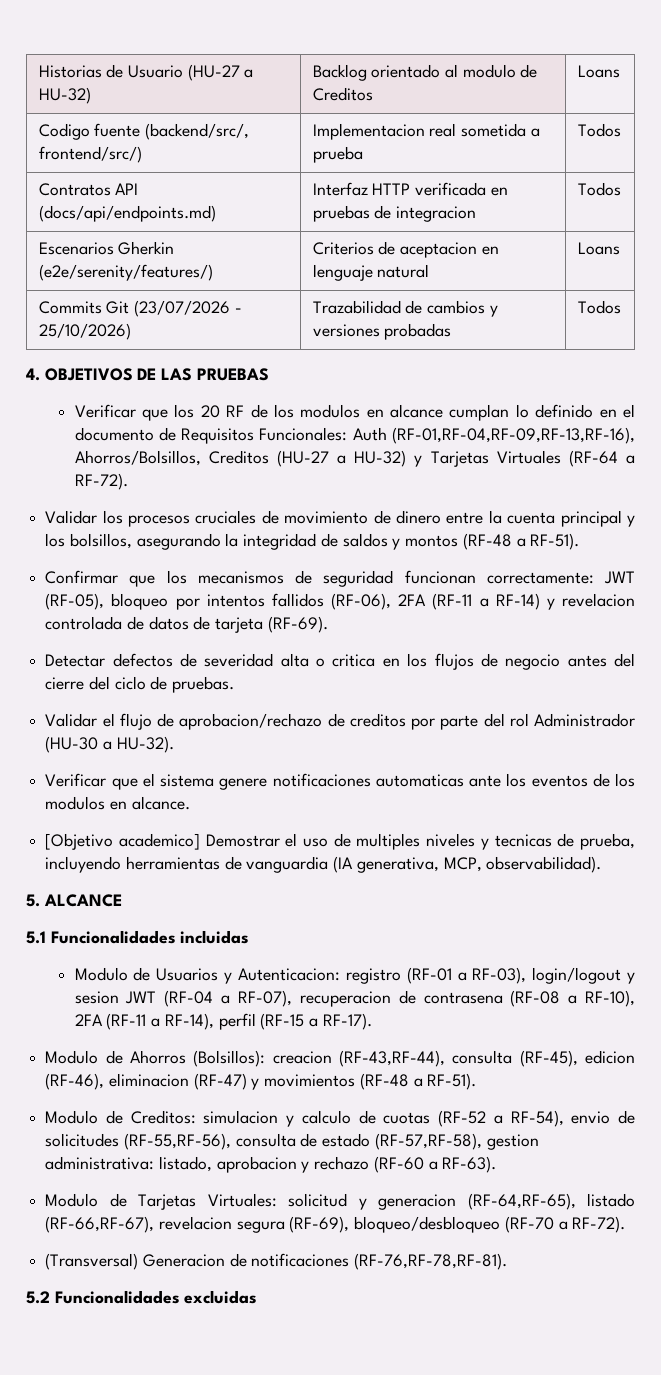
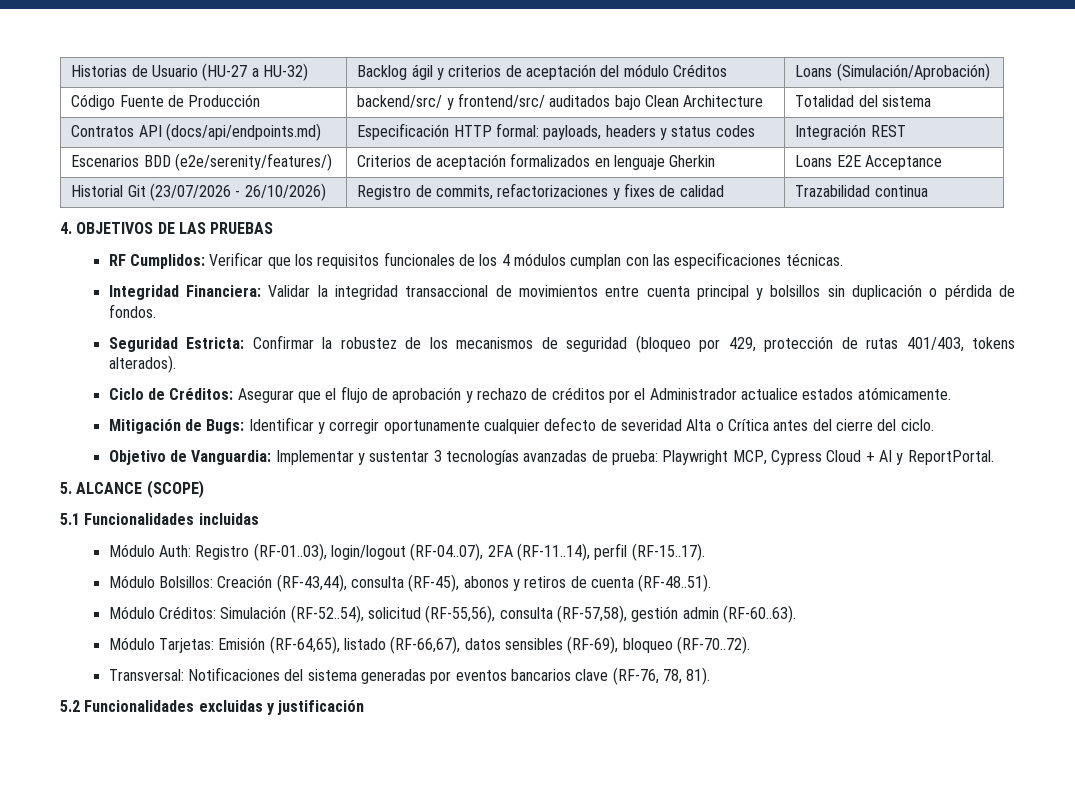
[371,64,538,78] [312,87,373,101] [577,65,620,78] [38,123,249,140] [38,146,142,163] [312,123,540,140] [312,146,363,163] [577,123,621,137] [38,183,139,196] [38,205,216,222] [312,182,508,196] [312,205,476,222] [577,182,621,196] orientado al modulo de Creditos | Loans // Codigo fuente (backend/src/, frontend/src/) | Implementacion real sometida a prueba | Todos // Contratos API (docs/api/endpoints.md) | Interfaz HTTP verificada en pruebas de integracion | Todos -> [411,64,727,80] [795,63,990,81] [71,94,261,110] [357,93,764,110] [795,95,931,107] [71,123,321,141] [357,123,755,140] [795,124,906,140] ágil y criterios de aceptación del módulo Créditos | Loans (Simulación/Aprobación) // Código Fuente de Producción | backend/src/ y frontend/src/ auditados bajo Clean Architecture | Totalidad del sistema // Contratos API (docs/api/endpoints.md) | Especificación HTTP formal: payloads, headers y status codes | Integración REST
[118,241,175,255] Gherkin -> [143,155,171,167] BDD
[399,242,477,258] aceptacion -> [435,153,591,170] aceptación formalizados
[377,264,430,278] [577,242,620,255] [38,300,242,317] [38,323,131,340] [312,300,498,317] [312,323,452,340] [577,300,621,314] natural | Loans // Commits Git (23/07/2026 - 25/10/2026) | Trazabilidad de cambios y versiones probadas | Todos -> [669,155,716,167] [795,155,942,170] [71,183,326,201] [357,183,724,200] [795,185,928,197] Gherkin | Loans E2E Acceptance // Historial Git (23/07/2026 - 26/10/2026) | Registro de commits, refactorizaciones y fixes de calidad | Trazabilidad continua
(269, 374) none -> [108,254,206,269] RF Cumplidos:
[200,404,635,421] [74,427,635,444] [74,450,635,467] [74,473,128,490] [45,510,635,527] [45,533,580,550] [45,570,635,587] [45,593,635,610] [45,616,328,633] [45,653,636,670] [45,676,235,693] [45,713,635,730] [45,736,174,753] [45,773,635,790] [45,796,190,810] [45,833,635,850] [45,856,602,873] 20 RF de los modulos en alcance cumplan lo definido en el documento de Requisitos Funcionales: Auth (RF-01,RF-04,RF-09,RF-13,RF-16), Ahorros/Bolsillos, Creditos (HU-27 a HU-32) y Tarjetas Virtuales (RF-64 a RF-72). // Validar los procesos cruciales de movimiento de dinero entre la cuenta principal y los bolsillos, asegurando la integridad de saldos y montos (RF-48 a RF-51). // Confirmar que los mecanismos de seguridad funcionan correctamente: JWT (RF-05), bloqueo por intentos fallidos (RF-06), 2FA (RF-11 a RF-14) y revelacion controlada de datos de tarjeta (RF-69). // Detectar defectos de severidad alta o critica en los flujos de negocio antes del cierre del ciclo de pruebas. // Validar el flujo de aprobacion/rechazo de creditos por parte del rol Administrador (HU-30 a HU-32). // Verificar que el sistema genere notificaciones automaticas ante los eventos de los modulos en alcance. // [Objetivo academico] Demostrar el uso de multiples niveles y tecnicas de prueba, incluyendo herramientas de vanguardia (IA generativa, MCP, observabilidad). -> [317,252,843,269] [108,284,1016,300] [108,304,156,318] [108,335,1015,353] [108,355,176,373] [108,386,951,403] [108,417,934,434] [108,450,994,465] requisitos funcionales de los 4 módulos cumplan con las especificaciones técnicas. // Integridad Financiera: Validar la integridad transaccional de movimientos entre cuenta principal y bolsillos sin duplicación o pérdida de fondos. // Seguridad Estricta: Confirmar la robustez de los mecanismos de seguridad (bloqueo por 429, protección de rutas 401/403, tokens alterados). // Ciclo de Créditos: Asegurar que el flujo de aprobación y rechazo de créditos por el Administrador actualice estados atómicamente. // Mitigación de Bugs: Identificar y corregir oportunamente cualquier defecto de severidad Alta o Crítica antes del cierre del ciclo. // Objetivo de Vanguardia: Implementar y sustentar 3 tecnologías avanzadas de prueba: Playwright MCP, Cypress Cloud + AI y ReportPortal.
(122, 900) none -> [146,480,204,498] (SCOPE)
[74,967,635,984] [74,990,635,1007] [74,1013,372,1030] [45,1050,635,1067] [45,1073,477,1090] [45,1110,635,1127] [45,1133,539,1150] [45,1156,497,1173] [45,1193,635,1210] [45,1216,626,1233] [45,1253,508,1270] Modulo de Usuarios y Autenticacion: registro (RF-01 a RF-03), login/logout y sesion JWT (RF-04 a RF-07), recuperacion de contrasena (RF-08 a RF-10), 2FA (RF-11 a RF-14), perfil (RF-15 a RF-17). // Modulo de Ahorros (Bolsillos): creacion (RF-43,RF-44), consulta (RF-45), edicion (RF-46), eliminacion (RF-47) y movimientos (RF-48 a RF-51). // Modulo de Creditos: simulacion y calculo de cuotas (RF-52 a RF-54), envio de solicitudes (RF-55,RF-56), consulta de estado (RF-57,RF-58), gestion administrativa: listado, aprobacion y rechazo (RF-60 a RF-63). // Modulo de Tarjetas Virtuales: solicitud y generacion (RF-64,RF-65), listado (RF-66,RF-67), revelacion segura (RF-69), bloqueo/desbloqueo (RF-70 a RF-72). // (Transversal) Generacion de notificaciones (RF-76,RF-78,RF-81). -> [108,543,705,561] [108,574,712,592] [108,605,796,623] [108,636,750,654] [108,667,711,685] Módulo Auth: Registro (RF-01..03), login/logout (RF-04..07), 2FA (RF-11..14), perfil (RF-15..17). // Módulo Bolsillos: Creación (RF-43,44), consulta (RF-45), abonos y retiros de cuenta (RF-48..51). // Módulo Créditos: Simulación (RF-52..54), solicitud (RF-55,56), consulta (RF-57,58), gestión admin (RF-60..63). // Módulo Tarjetas: Emisión (RF-64,65), listado (RF-66,67), datos sensibles (RF-69), bloqueo (RF-70..72). // Transversal: Notificaciones del sistema generadas por eventos bancarios clave (RF-76, 78, 81).
(258, 1297) none -> [266,700,365,715] y justificación

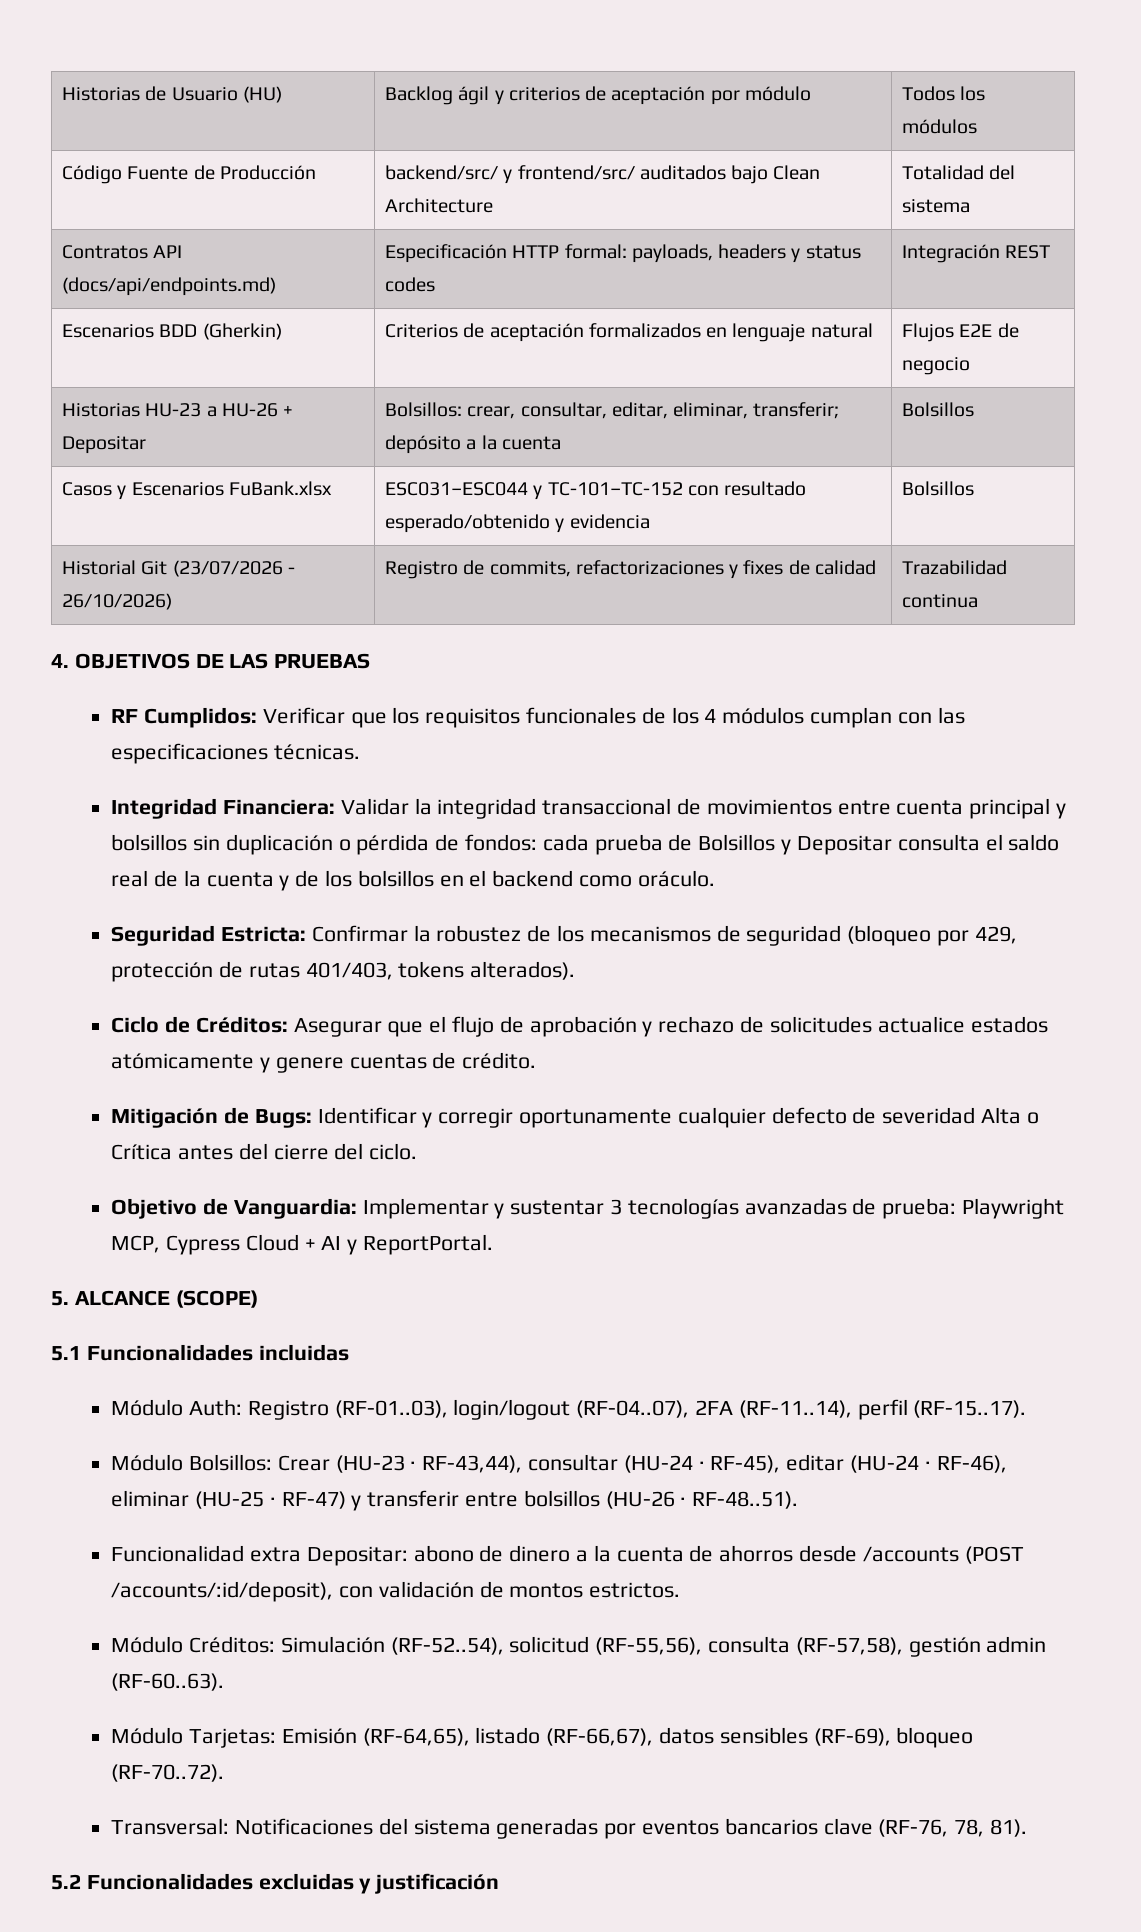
[202,63,308,81] (HU-27 a HU-32) -> [242,86,282,103] (HU)
[600,65,620,77] del -> [710,90,740,105] por
[672,64,727,77] [795,63,990,81] Créditos | Loans (Simulación/Aprobación) -> [901,86,986,101] [901,119,977,134] | Todos los módulos
[174,153,332,171] (e2e/serenity/features/) -> [202,323,282,340] (Gherkin)
[669,155,716,167] [795,155,942,170] Gherkin | Loans E2E Acceptance -> [810,323,873,338] [901,323,1019,342] [901,357,970,375] [61,403,294,417] [61,436,146,454] [384,402,840,419] [384,435,561,454] [901,402,974,417] [61,481,332,500] [384,481,807,500] [384,514,650,533] [901,481,974,496] natural | Flujos E2E de negocio // Historias HU-23 a HU-26 + Depositar | Bolsillos: crear, consultar, editar, eliminar, transferir; depósito a la cuenta | Bolsillos // Casos y Escenarios FuBank.xlsx | ESC031–ESC044 y TC-101–TC-152 con resultado esperado/obtenido y evidencia | Bolsillos
[108,304,156,318] fondos. -> [465,834,1060,855] [111,870,715,891] fondos: cada prueba de Bolsillos y Depositar consulta el saldo real de la cuenta y de los bolsillos en el backend como oráculo.
[551,387,951,403] créditos por el Administrador actualice estados atómicamente. -> [769,1016,1048,1033] [111,1052,537,1073] solicitudes actualice estados atómicamente y genere cuentas de crédito.
[217,574,712,592] Creación (RF-43,44), consulta (RF-45), abonos y retiros de cuenta (RF-48..51). -> [277,1454,1007,1473] [111,1490,799,1511] [111,1545,1024,1566] [111,1581,681,1602] Crear (HU-23 · RF-43,44), consultar (HU-24 · RF-45), editar (HU-24 · RF-46), eliminar (HU-25 · RF-47) y transferir entre bolsillos (HU-26 · RF-48..51). // Funcionalidad extra Depositar: abono de dinero a la cuenta de ahorros desde /accounts (POST /accounts/:id/deposit), con validación de montos estrictos.

